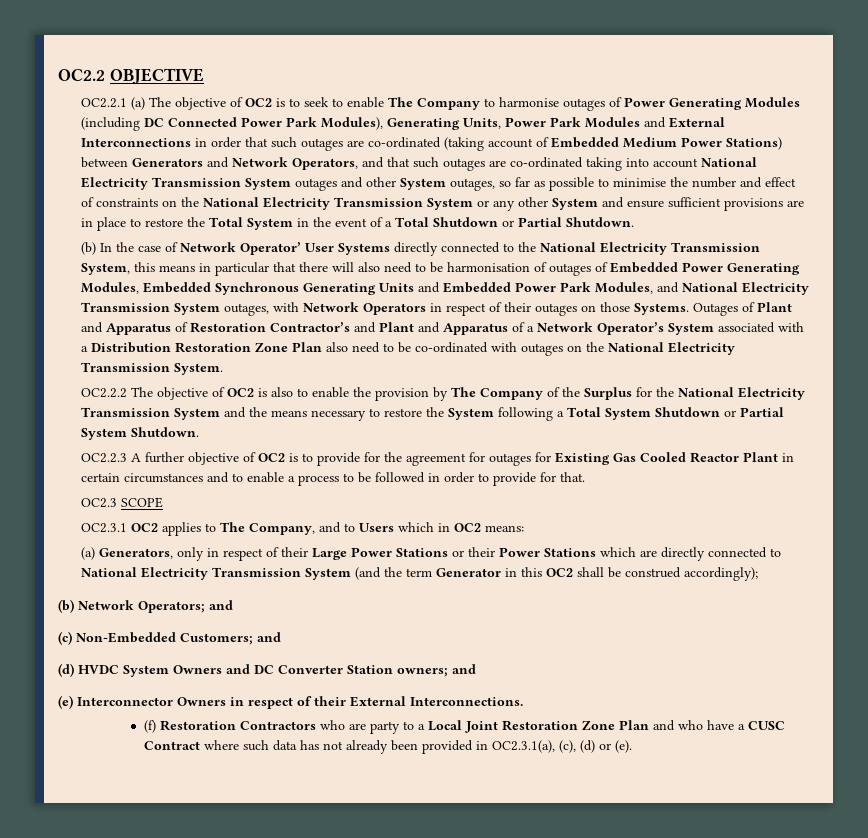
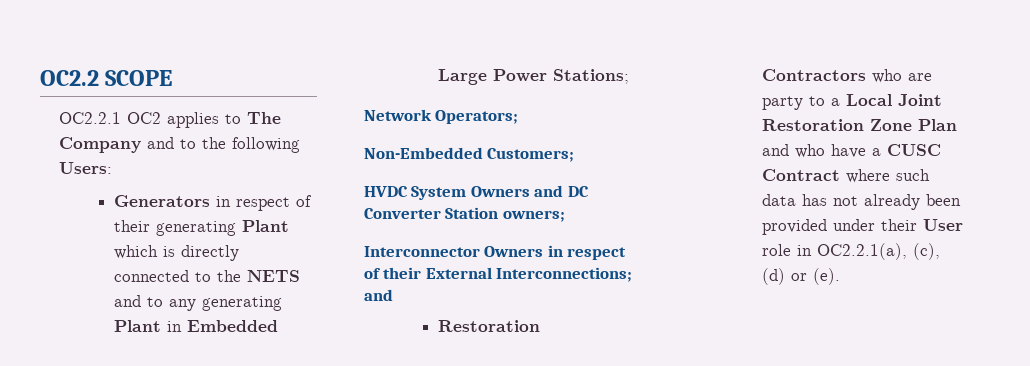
[109,68,204,85] OBJECTIVE -> [105,70,173,86] SCOPE
[131,97,801,111] [81,117,726,131] [81,137,783,151] [81,157,758,171] [81,177,797,191] [81,197,805,211] [81,217,635,231] [81,242,761,256] [81,262,801,276] [81,282,810,295] [81,302,793,316] [81,322,805,335] [81,342,736,356] [81,362,224,375] [81,387,806,401] [81,407,785,421] [81,427,200,440] [81,452,795,466] [81,472,586,486] [81,497,164,508] [81,522,525,536] [81,547,782,561] [81,567,759,581] [58,599,74,613] (a) The objective of OC2 is to seek to enable The Company to harmonise outages of Power Generating Modules (including DC Connected Power Park Modules), Generating Units, Power Park Modules and External Interconnections in order that such outages are co-ordinated (taking account of Embedded Medium Power Stations) between Generators and Network Operators, and that such outages are co-ordinated taking into account National Electricity Transmission System outages and other System outages, so far as possible to minimise the number and effect of constraints on the National Electricity Transmission System or any other System and ensure sufficient provisions are in place to restore the Total System in the event of a Total Shutdown or Partial Shutdown. // (b) In the case of Network Operator’ User Systems directly connected to the National Electricity Transmission System, this means in particular that there will also need to be harmonisation of outages of Embedded Power Generating Modules, Embedded Synchronous Generating Units and Embedded Power Park Modules, and National Electricity Transmission System outages, with Network Operators in respect of their outages on those Systems. Outages of Plant and Apparatus of Restoration Contractor’s and Plant and Apparatus of a Network Operator’s System associated with a Distribution Restoration Zone Plan also need to be co-ordinated with outages on the National Electricity Transmission System. // OC2.2.2 The objective of OC2 is also to enable the provision by The Company of the Surplus for the National Electricity Transmission System and the means necessary to restore the System following a Total System Shutdown or Partial System Shutdown. // OC2.2.3 A further objective of OC2 is to provide for the agreement for outages for Existing Gas Cooled Reactor Plant in certain circumstances and to enable a process to be followed in order to provide for that. // OC2.3 SCOPE // OC2.3.1 OC2 applies to The Company, and to Users which in OC2 means: // (a) Generators, only in respect of their Large Power Stations or their Power Stations which are directly connected to National Electricity Transmission System (and the term Generator in this OC2 shall be construed accordingly); // (b) -> [126,112,281,128] [58,137,300,153] [58,162,112,174] [114,195,313,211] [114,220,290,236] [114,245,240,261] [114,270,301,282] [114,295,283,311] [114,320,279,332] [438,69,630,85] OC2 applies to The Company and to the following Users: // Generators in respect of their generating Plant which is directly connected to the NETS and to any generating Plant in Embedded Large Power Stations; //
[209,600,233,610] [58,631,72,645] and // (c) -> (519, 117) //
[257,632,281,642] [58,663,74,677] and // (d) -> (575, 155) //
[452,664,476,674] [58,695,73,709] and // (e) -> (565, 216) //
[410,697,523,706] [143,720,156,733] Interconnections. // (f) -> [496,267,633,282] [364,289,393,301] Interconnections; and //
[475,740,555,753] in OC2.3.1(a), -> [833,219,964,231] [762,243,908,260] under their User role in OC2.2.1(a),

